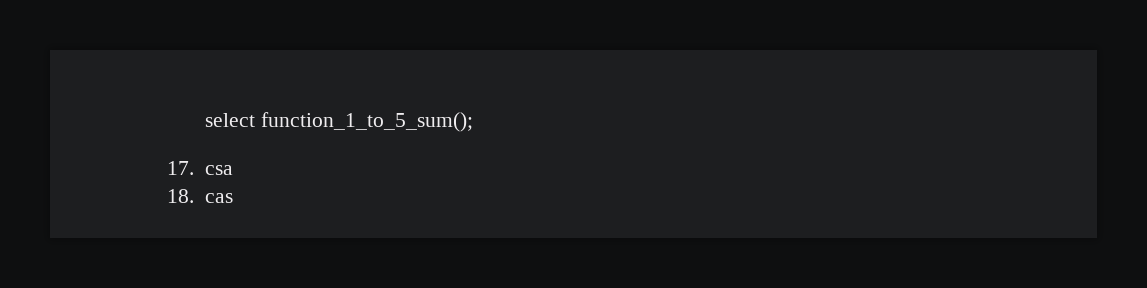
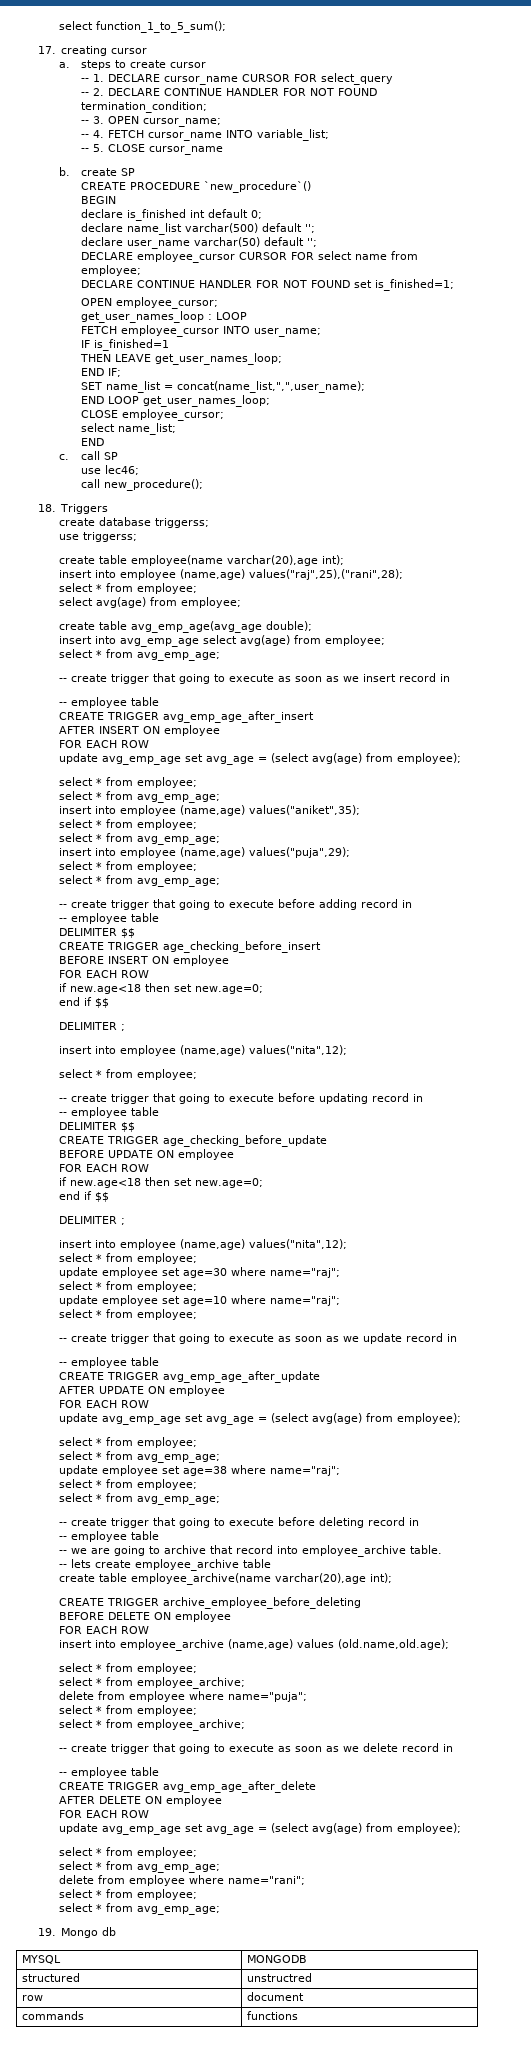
[205,165,234,175] [166,189,234,203] csa // 18. cas -> [61,46,148,56] [59,60,206,70] [80,73,393,85] [80,88,377,96] [80,101,207,113] [80,116,221,127] [80,129,329,141] [80,144,223,155] [59,167,135,176] [80,181,311,193] [80,196,116,204] [80,209,262,221] [80,223,315,235] [80,237,317,249] [80,251,418,263] [80,265,141,276] [80,279,454,291] [80,297,218,309] [80,311,247,323] [80,325,321,337] [80,339,169,351] [79,353,282,365] [80,368,121,377] [80,381,365,393] [80,395,270,407] [80,409,224,421] [80,423,176,435] [80,438,104,446] [59,451,118,460] [80,465,139,475] [80,479,203,491] [37,504,109,514] [59,517,210,528] [59,532,138,542] [59,555,345,566] [59,569,404,580] [59,583,198,594] [59,597,242,608] [59,621,313,633] [59,635,386,647] [59,649,221,661] [59,673,451,684] [59,697,160,708] [59,711,315,723] [59,725,221,736] [59,740,150,748] [59,753,462,765] [59,777,198,788] [59,791,221,803] [59,805,361,816] [59,819,198,830] [59,833,221,845] [59,847,351,858] [59,861,198,872] [59,875,221,887] [59,899,413,910] [59,913,160,924] [59,928,136,938] [59,941,322,953] [59,955,230,966] [59,970,150,978] [59,983,264,994] [59,997,110,1008] [59,1022,126,1031] [59,1045,348,1056] [59,1069,198,1080] [59,1093,424,1104] [59,1107,160,1118] [59,1122,136,1132] [59,1135,328,1147] [59,1149,235,1160] [59,1164,150,1172] [59,1177,264,1188] [59,1191,110,1202] [59,1216,126,1225] [59,1239,348,1250] [59,1253,198,1264] [59,1267,341,1278] [59,1281,198,1292] [59,1295,341,1306] [59,1309,198,1320] [59,1333,458,1344] [59,1357,160,1368] [59,1371,321,1383] [59,1385,226,1396] [59,1400,150,1408] [59,1413,462,1425] [59,1437,198,1448] [59,1451,221,1463] [59,1465,341,1476] [59,1479,198,1490] [59,1493,221,1505] [59,1517,420,1528] [59,1531,160,1542] [59,1545,443,1557] [59,1559,272,1571] [59,1573,393,1585] [59,1597,362,1609] [59,1611,232,1622] [59,1626,150,1634] [59,1639,450,1651] [59,1663,198,1674] [59,1677,246,1689] [59,1691,308,1702] [59,1705,198,1716] [59,1719,246,1731] [59,1743,454,1754] [59,1767,160,1778] [59,1781,317,1793] [59,1795,223,1806] [59,1810,150,1818] [59,1823,462,1835] [59,1847,198,1858] [59,1861,221,1873] [59,1875,306,1886] [59,1889,198,1900] [59,1903,221,1915] [37,1927,117,1938] [21,1955,61,1964] [246,1955,307,1963] [21,1973,80,1982] [246,1973,312,1982] [21,1995,43,2001] [246,1992,304,2001] [21,2011,84,2020] [246,2011,298,2020] creating cursor // a. steps to create cursor // -- 1. DECLARE cursor_name CURSOR FOR select_query // -- 2. DECLARE CONTINUE HANDLER FOR NOT FOUND termination_condition; // -- 3. OPEN cursor_name; // -- 4. FETCH cursor_name INTO variable_list; // -- 5. CLOSE cursor_name // b. create SP // CREATE PROCEDURE `new_procedure`() // BEGIN // declare is_finished int default 0; // declare name_list varchar(500) default ''; // declare user_name varchar(50) default ''; // DECLARE employee_cursor CURSOR FOR select name from employee; // DECLARE CONTINUE HANDLER FOR NOT FOUND set is_finished=1; // OPEN employee_cursor; // get_user_names_loop : LOOP // FETCH employee_cursor INTO user_name; // IF is_finished=1 // THEN LEAVE get_user_names_loop; // END IF; // SET name_list = concat(name_list,",",user_name); // END LOOP get_user_names_loop; // CLOSE employee_cursor; // select name_list; // END // c. call SP // use lec46; // call new_procedure(); // 18. Triggers // create database triggerss; // use triggerss; // create table employee(name varchar(20),age int); // insert into employee (name,age) values("raj",25),("rani",28); // select * from employee; // select avg(age) from employee; // create table avg_emp_age(avg_age double); // insert into avg_emp_age select avg(age) from employee; // select * from avg_emp_age; // -- create trigger that going to execute as soon as we insert record in // -- employee table // CREATE TRIGGER avg_emp_age_after_insert // AFTER INSERT ON employee // FOR EACH ROW // update avg_emp_age set avg_age = (select avg(age) from employee); // select * from employee; // select * from avg_emp_age; // insert into employee (name,age) values("aniket",35); // select * from employee; // select * from avg_emp_age; // insert into employee (name,age) values("puja",29); // select * from employee; // select * from avg_emp_age; // -- create trigger that going to execute before adding record in // -- employee table // DELIMITER $$ // CREATE TRIGGER age_checking_before_insert // BEFORE INSERT ON employee // FOR EACH ROW // if new.age<18 then set new.age=0; // end if $$ // DELIMITER ; // insert into employee (name,age) values("nita",12); // select * from employee; // -- create trigger that going to execute before updating record in // -- employee table // DELIMITER $$ // CREATE TRIGGER age_checking_before_update // BEFORE UPDATE ON employee // FOR EACH ROW // if new.age<18 then set new.age=0; // end if $$ // DELIMITER ; // insert into employee (name,age) values("nita",12); // select * from employee; // update employee set age=30 where name="raj"; // select * from employee; // update employee set age=10 where name="raj"; // select * from employee; // -- create trigger that going to execute as soon as we update record in // -- employee table // CREATE TRIGGER avg_emp_age_after_update // AFTER UPDATE ON employee // FOR EACH ROW // update avg_emp_age set avg_age = (select avg(age) from employee); // select * from employee; // select * from avg_emp_age; // update employee set age=38 where name="raj"; // select * from employee; // select * from avg_emp_age; // -- create trigger that going to execute before deleting record in // -- employee table // -- we are going to archive that record into employee_archive table. // -- lets create employee_archive table // create table employee_archive(name varchar(20),age int); // CREATE TRIGGER archive_employee_before_deleting // BEFORE DELETE ON employee // FOR EACH ROW // insert into employee_archive (name,age) values (old.name,old.age); // select * from employee; // select * from employee_archive; // delete from employee where name="puja"; // select * from employee; // select * from employee_archive; // -- create trigger that going to execute as soon as we delete record in // -- employee table // CREATE TRIGGER avg_emp_age_after_delete // AFTER DELETE ON employee // FOR EACH ROW // update avg_emp_age set avg_age = (select avg(age) from employee); // select * from employee; // select * from avg_emp_age; // delete from employee where name="rani"; // select * from employee; // select * from avg_emp_age; // 19. Mongo db // MYSQL | MONGODB // structured | unstructred // row | document // commands | functions

